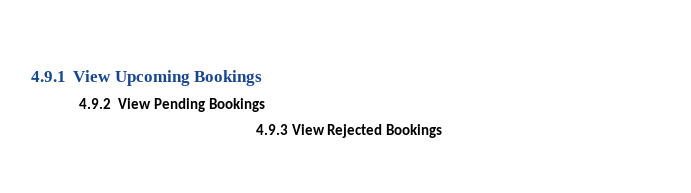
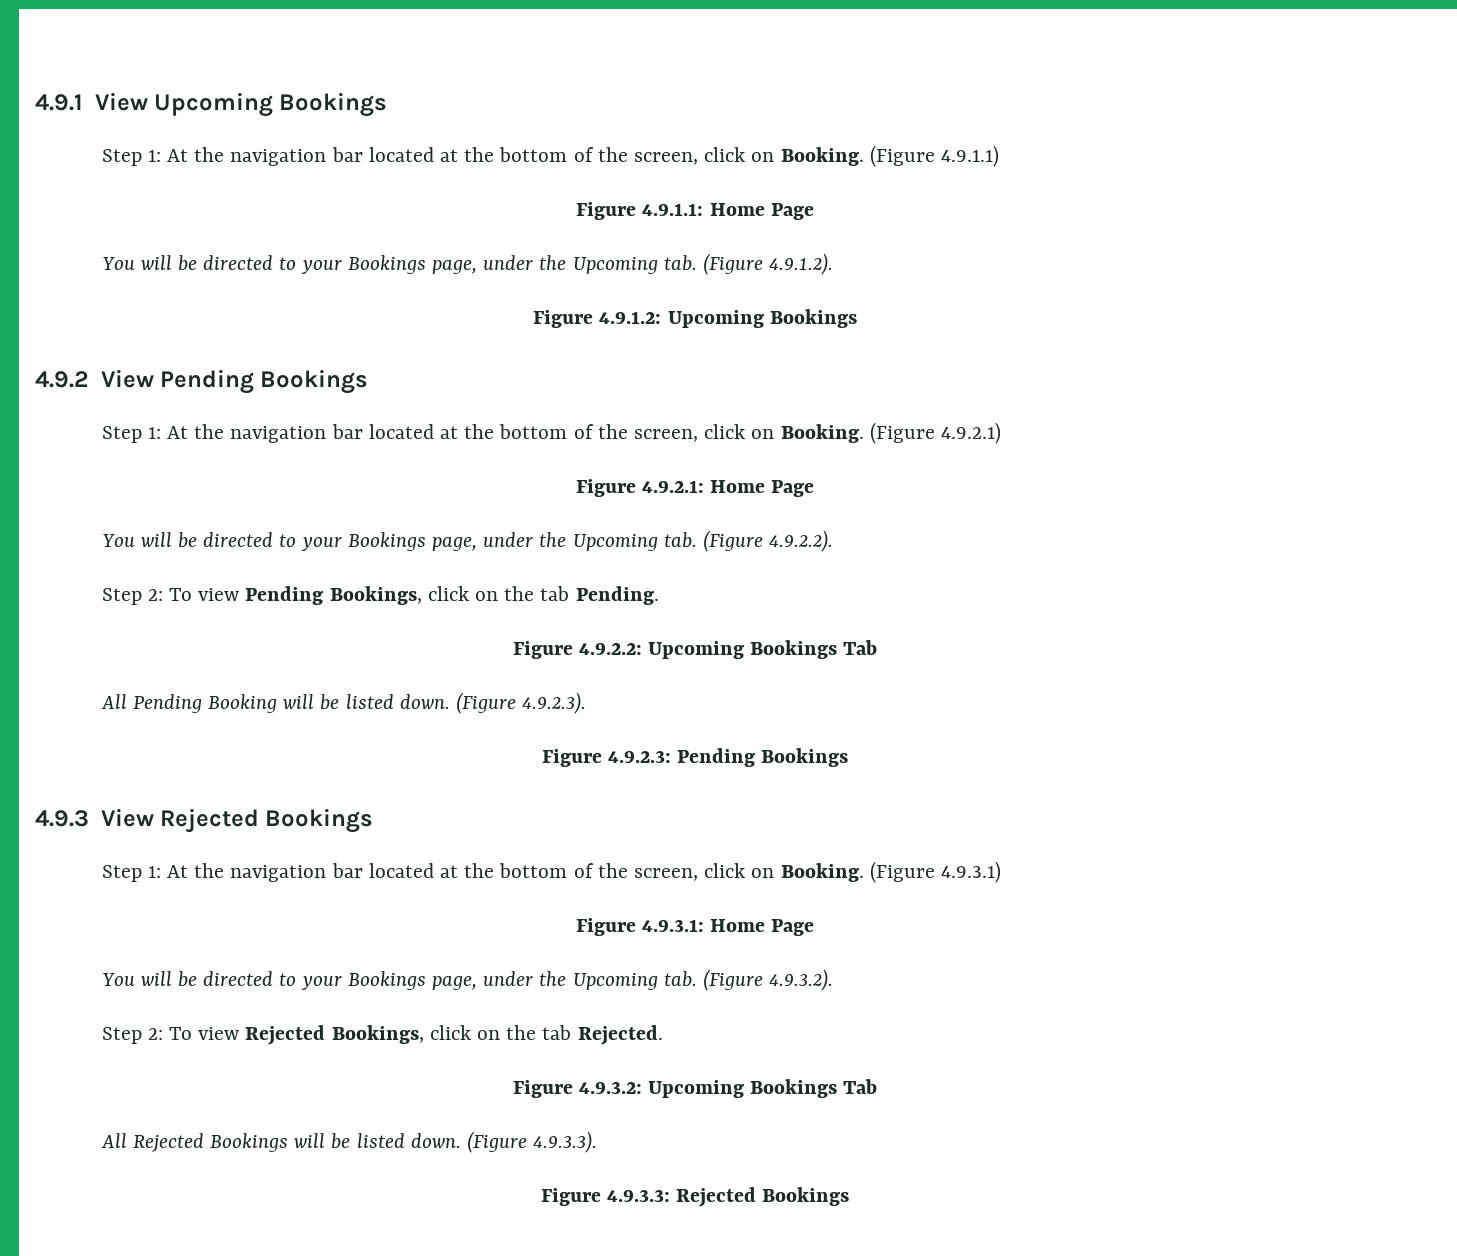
[78,98,265,112] [255,124,325,135] 4.9.2 View Pending Bookings // 4.9.3 View -> [101,145,1000,167] [576,202,814,220] [101,253,834,275] [533,309,857,328] [35,369,369,394] [101,422,1002,444] [575,479,815,497] [101,530,834,552] [101,586,659,605] [512,640,878,659] [100,692,587,714] [541,748,849,767] [35,808,374,833] [101,861,1002,883] [575,918,815,936] [101,969,834,991] [101,1025,663,1045] [512,1079,878,1098] [100,1131,598,1153] [540,1188,670,1206] Step 1: At the navigation bar located at the bottom of the screen, click on Booking. (Figure 4.9.1.1) // Figure 4.9.1.1: Home Page // You will be directed to your Bookings page, under the Upcoming tab. (Figure 4.9.1.2). // Figure 4.9.1.2: Upcoming Bookings // 4.9.2 View Pending Bookings // Step 1: At the navigation bar located at the bottom of the screen, click on Booking. (Figure 4.9.2.1) // Figure 4.9.2.1: Home Page // You will be directed to your Bookings page, under the Upcoming tab. (Figure 4.9.2.2). // Step 2: To view Pending Bookings, click on the tab Pending. // Figure 4.9.2.2: Upcoming Bookings Tab // All Pending Booking will be listed down. (Figure 4.9.2.3). // Figure 4.9.2.3: Pending Bookings // 4.9.3 View Rejected Bookings // Step 1: At the navigation bar located at the bottom of the screen, click on Booking. (Figure 4.9.3.1) // Figure 4.9.3.1: Home Page // You will be directed to your Bookings page, under the Upcoming tab. (Figure 4.9.3.2). // Step 2: To view Rejected Bookings, click on the tab Rejected. // Figure 4.9.3.2: Upcoming Bookings Tab // All Rejected Bookings will be listed down. (Figure 4.9.3.3). // Figure 4.9.3.3:

